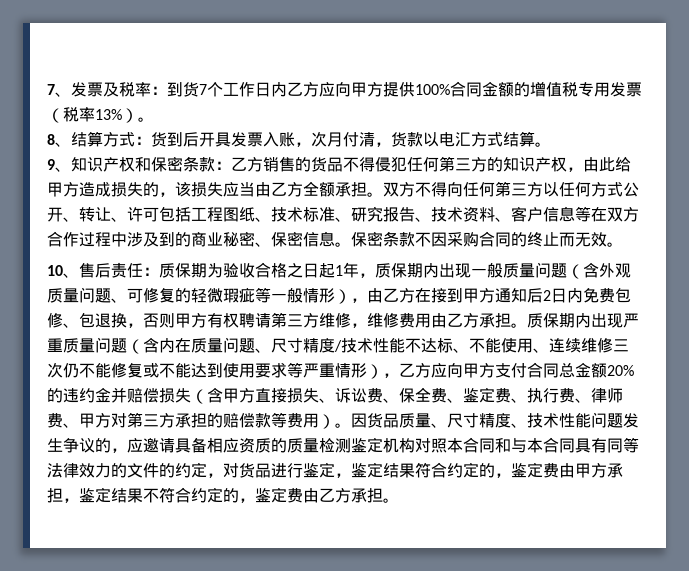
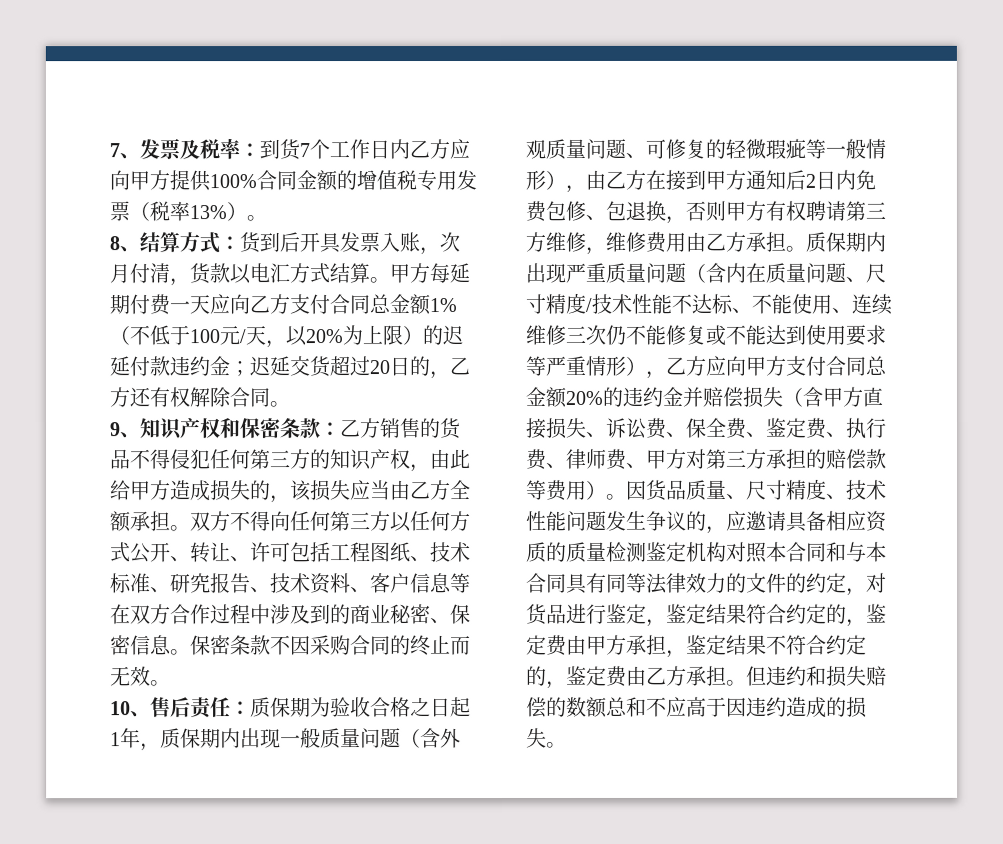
(551, 144) none -> [389,263,470,284] [109,294,457,316] [109,325,463,349] [109,356,470,380] [109,387,290,408] 甲方每延期付费一天应向乙方支付合同总金额1%（不低于100元/天，以20%为上限）的迟延付款违约金；迟延交货超过20日的，乙方还有权解除合同。
(399, 500) none -> [746,665,887,687] [526,696,867,718] [526,727,567,748] 但违约和损失赔偿的数额总和不应高于因违约造成的损失。

